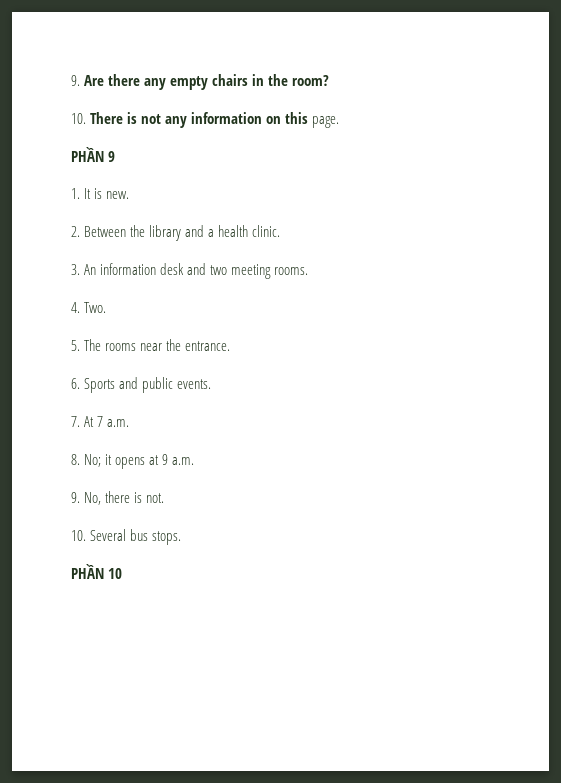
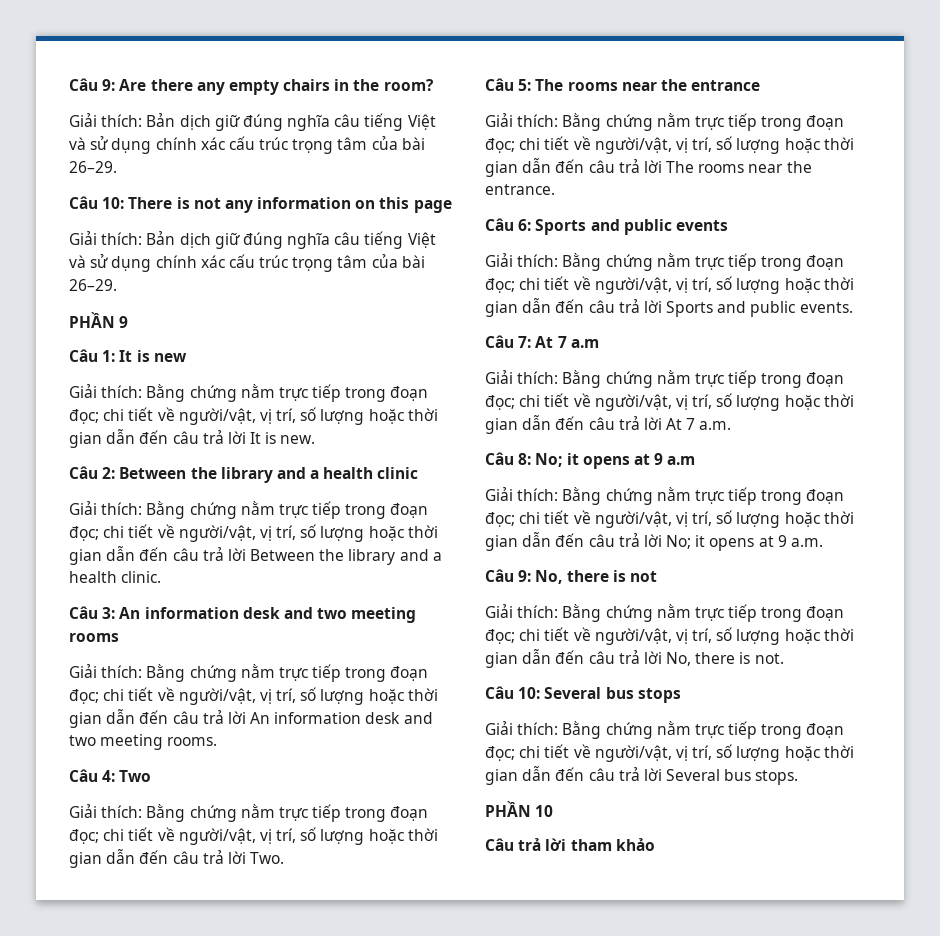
[71,75,80,86] 9. -> [69,78,116,91] Câu 9:
[71,113,86,124] 10. -> [69,113,436,131] [69,136,425,154] [69,161,117,173] [69,196,125,209] Giải thích: Bản dịch giữ đúng nghĩa câu tiếng Việt và sử dụng chính xác cấu trúc trọng tâm của bài 26–29. // Câu 10:
[312,116,340,128] [71,147,116,162] [71,188,130,199] [71,226,80,237] page. // PHẦN 9 // 1. It is new. // 2. -> [413,200,452,213] [69,231,436,249] [69,254,425,272] [69,279,117,291] [69,312,129,328] [69,349,187,362] [69,384,429,402] [69,407,438,425] [69,429,316,448] [69,466,419,483] [69,501,429,519] [69,524,438,542] [69,546,246,565] page // Giải thích: Bản dịch giữ đúng nghĩa câu tiếng Việt và sử dụng chính xác cấu trúc trọng tâm của bài 26–29. // PHẦN 9 // Câu 1: It is new // Giải thích: Bằng chứng nằm trực tiếp trong đoạn đọc; chi tiết về người/vật, vị trí, số lượng hoặc thời gian dẫn đến câu trả lời It is new. // Câu 2: Between the library and a health clinic // Giải thích: Bằng chứng nằm trực tiếp trong đoạn đọc; chi tiết về người/vật, vị trí, số lượng hoặc thời gian dẫn đến câu trả lời
[71,264,80,275] 3. -> [69,606,417,623] [69,633,119,642] [69,664,429,682] [69,687,438,705] [69,709,246,728] Câu 3: An information desk and two meeting rooms // Giải thích: Bằng chứng nằm trực tiếp trong đoạn đọc; chi tiết về người/vật, vị trí, số lượng hoặc thời gian dẫn đến câu trả lời
[71,302,107,313] [71,340,80,351] 4. Two. // 5. -> [69,769,152,782] [69,804,429,822] [69,827,438,845] [69,849,285,868] [485,78,761,91] [485,113,845,131] [485,136,854,154] [485,158,662,177] Câu 4: Two // Giải thích: Bằng chứng nằm trực tiếp trong đoạn đọc; chi tiết về người/vật, vị trí, số lượng hoặc thời gian dẫn đến câu trả lời Two. // Câu 5: The rooms near the entrance // Giải thích: Bằng chứng nằm trực tiếp trong đoạn đọc; chi tiết về người/vật, vị trí, số lượng hoặc thời gian dẫn đến câu trả lời
[71,377,212,393] [71,416,130,427] [71,454,80,465] 6. Sports and public events. // 7. At 7 a.m. // 8. -> [485,218,728,235] [485,253,845,271] [485,276,854,294] [485,298,853,317] [485,335,599,348] [485,370,845,388] [485,393,854,411] [485,415,732,434] [485,452,696,469] [485,487,845,505] [485,510,854,528] [485,532,662,551] Câu 6: Sports and public events // Giải thích: Bằng chứng nằm trực tiếp trong đoạn đọc; chi tiết về người/vật, vị trí, số lượng hoặc thời gian dẫn đến câu trả lời Sports and public events. // Câu 7: At 7 a.m // Giải thích: Bằng chứng nằm trực tiếp trong đoạn đọc; chi tiết về người/vật, vị trí, số lượng hoặc thời gian dẫn đến câu trả lời At 7 a.m. // Câu 8: No; it opens at 9 a.m // Giải thích: Bằng chứng nằm trực tiếp trong đoạn đọc; chi tiết về người/vật, vị trí, số lượng hoặc thời gian dẫn đến câu trả lời
[71,491,165,505] [71,530,86,541] 9. No, there is not. // 10. -> [485,569,657,584] [485,604,845,622] [485,627,854,645] [485,649,784,668] [485,686,681,703] [485,721,845,739] [485,744,854,762] [485,766,662,785] Câu 9: No, there is not // Giải thích: Bằng chứng nằm trực tiếp trong đoạn đọc; chi tiết về người/vật, vị trí, số lượng hoặc thời gian dẫn đến câu trả lời No, there is not. // Câu 10: Several bus stops // Giải thích: Bằng chứng nằm trực tiếp trong đoạn đọc; chi tiết về người/vật, vị trí, số lượng hoặc thời gian dẫn đến câu trả lời
(123, 573) none -> [485,838,655,851] // Câu trả lời tham khảo

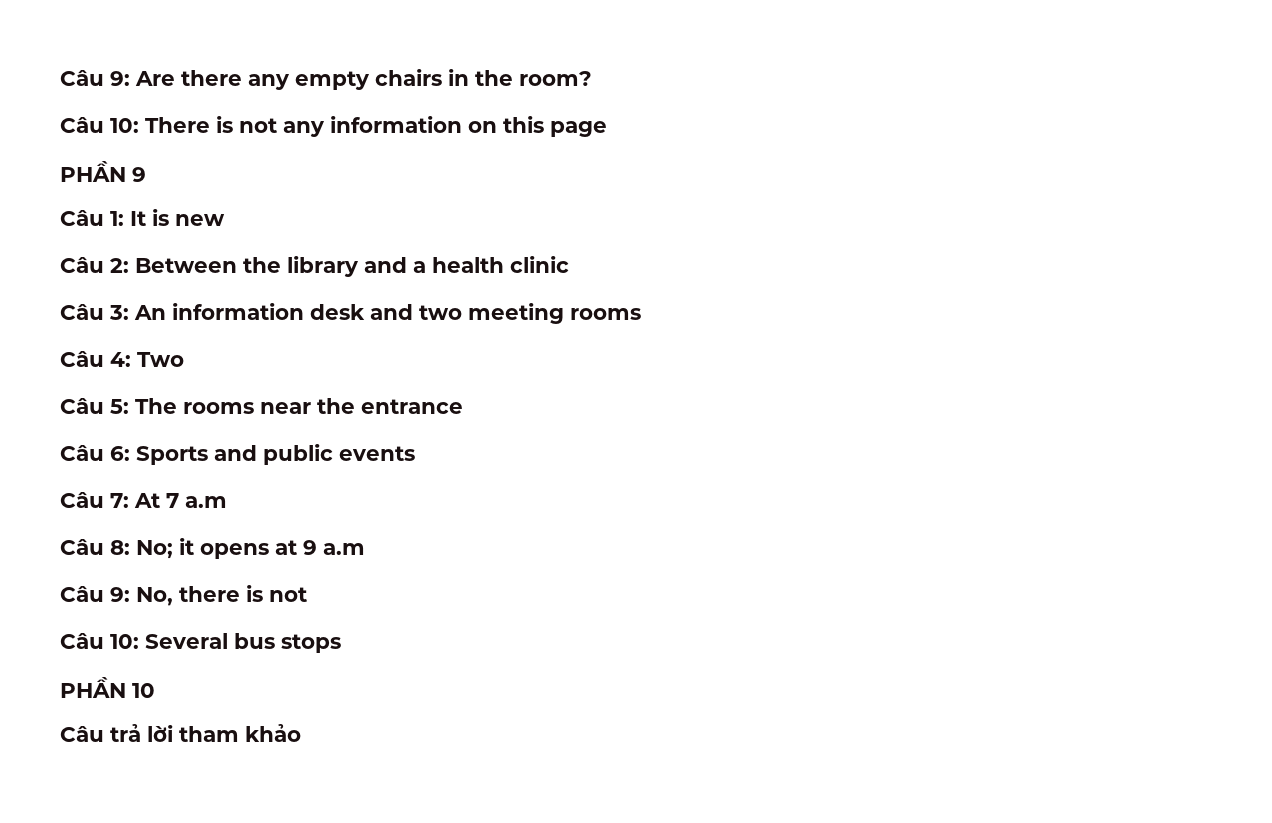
[69,113,436,131] [69,136,425,154] [69,161,117,173] // Giải thích: Bản dịch giữ đúng nghĩa câu tiếng Việt và sử dụng chính xác cấu trúc trọng tâm của bài 26–29. -> (592, 78) none
[69,231,436,249] [69,254,425,272] [69,279,117,291] // Giải thích: Bản dịch giữ đúng nghĩa câu tiếng Việt và sử dụng chính xác cấu trúc trọng tâm của bài 26–29. -> (607, 129) none
[69,384,429,402] [69,407,438,425] [69,429,316,448] // Giải thích: Bằng chứng nằm trực tiếp trong đoạn đọc; chi tiết về người/vật, vị trí, số lượng hoặc thời gian dẫn đến câu trả lời It is new. -> (225, 220) none
[69,501,429,519] [69,524,438,542] [69,546,442,565] [69,571,162,583] // Giải thích: Bằng chứng nằm trực tiếp trong đoạn đọc; chi tiết về người/vật, vị trí, số lượng hoặc thời gian dẫn đến câu trả lời Between the library and a health clinic. -> (569, 264) none
[69,664,429,682] [69,687,438,705] [69,709,433,728] [69,734,218,750] [69,769,152,782] [69,804,429,822] [69,827,438,845] [69,849,285,868] Giải thích: Bằng chứng nằm trực tiếp trong đoạn đọc; chi tiết về người/vật, vị trí, số lượng hoặc thời gian dẫn đến câu trả lời An information desk and two meeting rooms. // Câu 4: Two // Giải thích: Bằng chứng nằm trực tiếp trong đoạn đọc; chi tiết về người/vật, vị trí, số lượng hoặc thời gian dẫn đến câu trả lời Two. -> [60,351,184,367] Câu 4: Two
[485,113,845,131] [485,136,854,154] [485,158,812,177] [485,184,555,195] // Giải thích: Bằng chứng nằm trực tiếp trong đoạn đọc; chi tiết về người/vật, vị trí, số lượng hoặc thời gian dẫn đến câu trả lời The rooms near the entrance. -> (463, 406) none
[485,253,845,271] [485,276,854,294] [485,298,853,317] // Giải thích: Bằng chứng nằm trực tiếp trong đoạn đọc; chi tiết về người/vật, vị trí, số lượng hoặc thời gian dẫn đến câu trả lời Sports and public events. -> (415, 453) none
[485,370,845,388] [485,393,854,411] [485,415,732,434] // Giải thích: Bằng chứng nằm trực tiếp trong đoạn đọc; chi tiết về người/vật, vị trí, số lượng hoặc thời gian dẫn đến câu trả lời At 7 a.m. -> (227, 502) none
[485,487,845,505] [485,510,854,528] [485,532,824,551] // Giải thích: Bằng chứng nằm trực tiếp trong đoạn đọc; chi tiết về người/vật, vị trí, số lượng hoặc thời gian dẫn đến câu trả lời No; it opens at 9 a.m. -> (365, 549) none
[485,604,845,622] [485,627,854,645] [485,649,784,668] // Giải thích: Bằng chứng nằm trực tiếp trong đoạn đọc; chi tiết về người/vật, vị trí, số lượng hoặc thời gian dẫn đến câu trả lời No, there is not. -> (307, 594) none
[485,721,845,739] [485,744,854,762] [485,766,799,785] // Giải thích: Bằng chứng nằm trực tiếp trong đoạn đọc; chi tiết về người/vật, vị trí, số lượng hoặc thời gian dẫn đến câu trả lời Several bus stops. -> (341, 643) none

